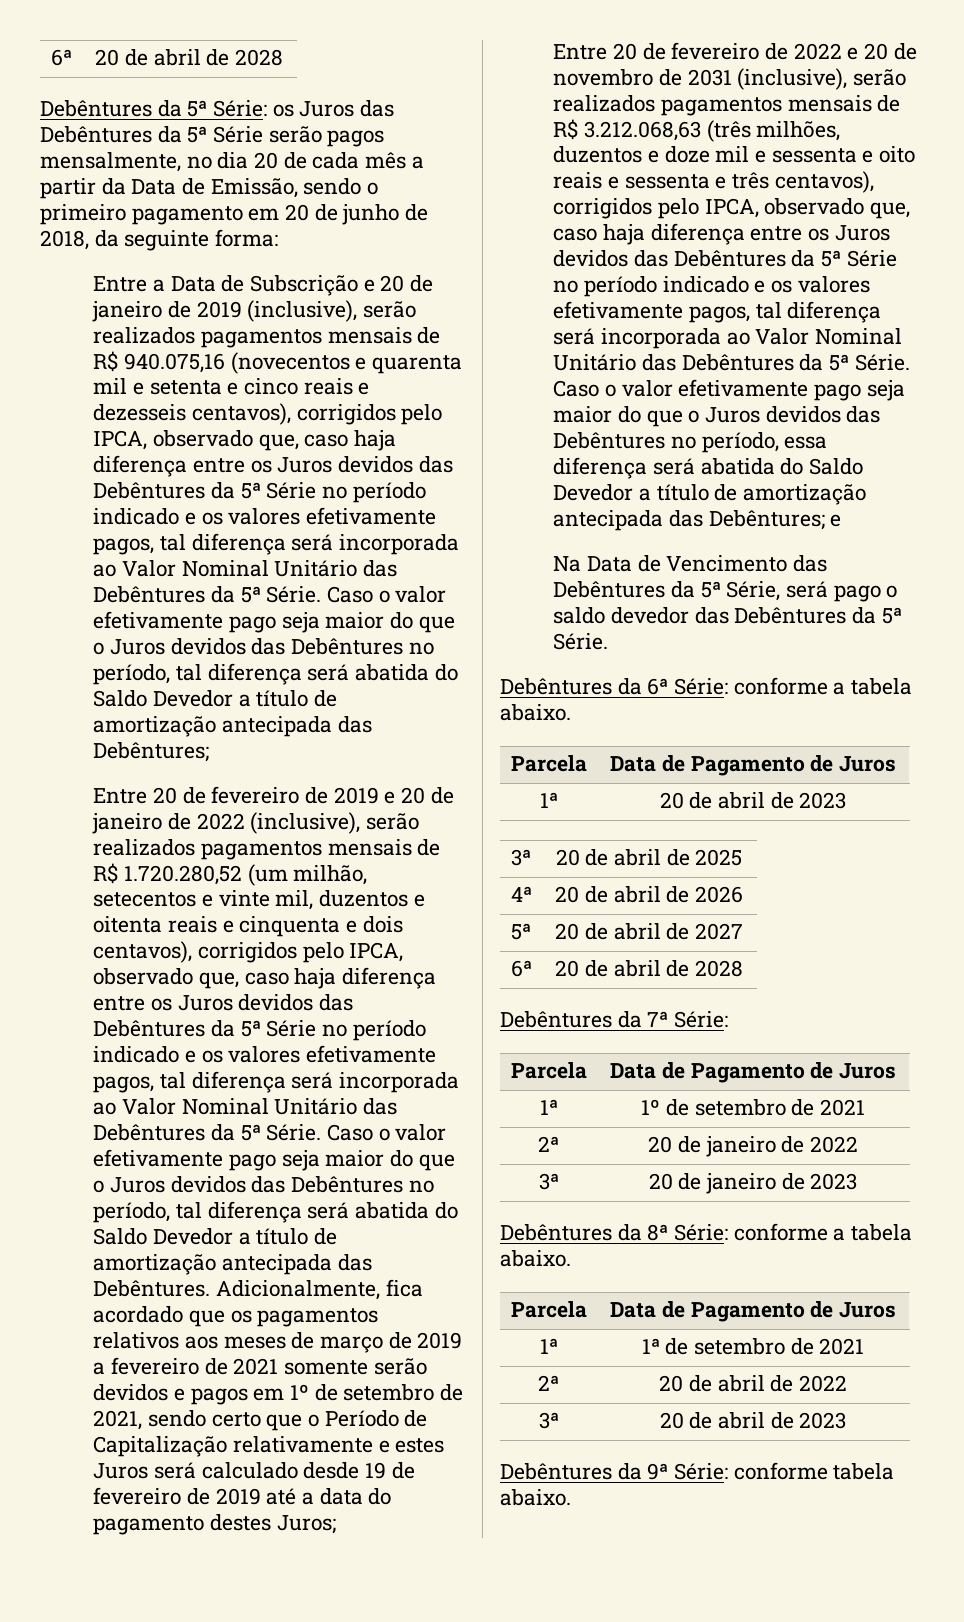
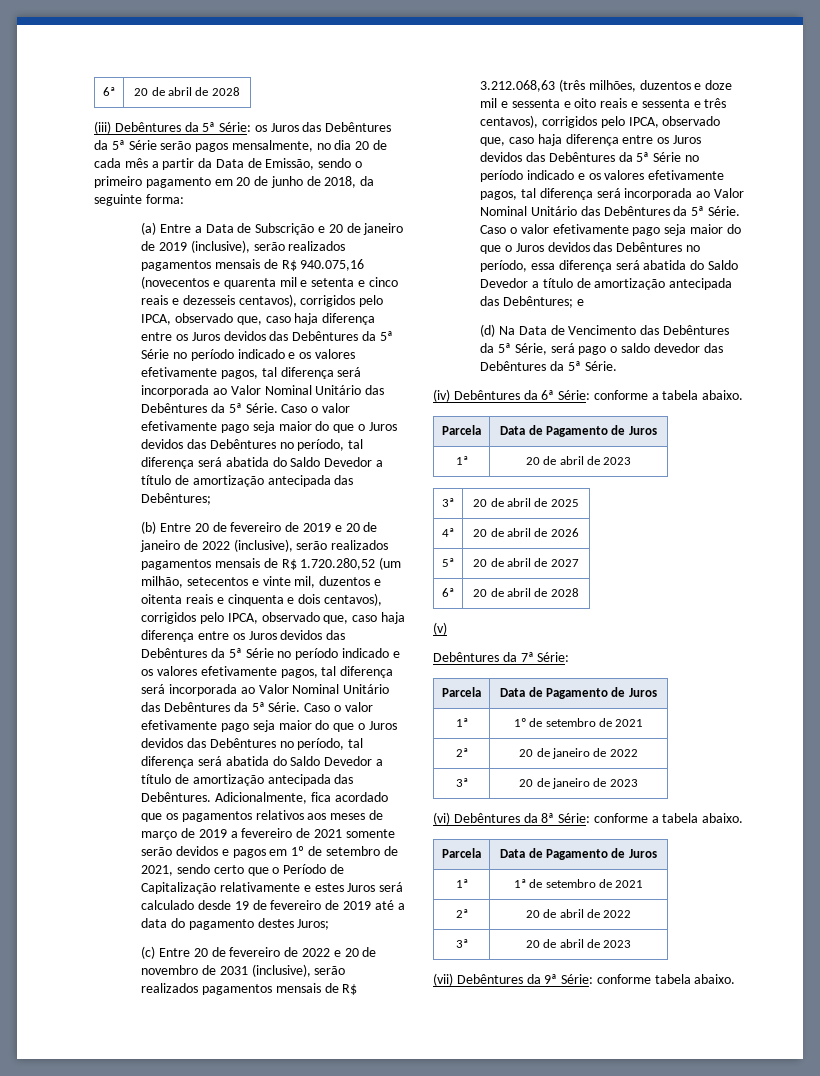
[50,49,72,66] [95,49,283,66] 6ª | 20 de abril de 2028 // -> [103,87,115,96] [134,87,240,96] [94,121,111,134] 6ª | 20 de abril de 2028 // (iii)
(279, 238) none -> [141,222,157,235] (a)
(210, 752) none -> [141,521,157,534] (b)
(336, 1524) none -> [141,946,156,959] (c)
(842, 520) none -> [480,324,496,337] (d)
(609, 641) none -> [433,389,450,402] (iv)
(743, 968) none -> [433,622,447,635] // (v)
(858, 1181) none -> [433,812,450,825] (vi)
(847, 1420) none -> [433,973,453,986] (vii)

